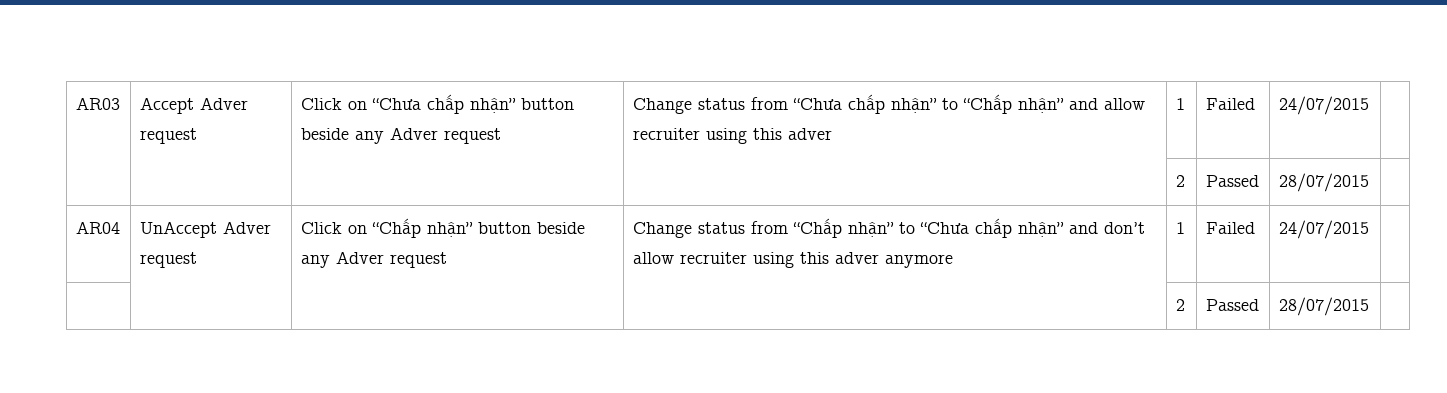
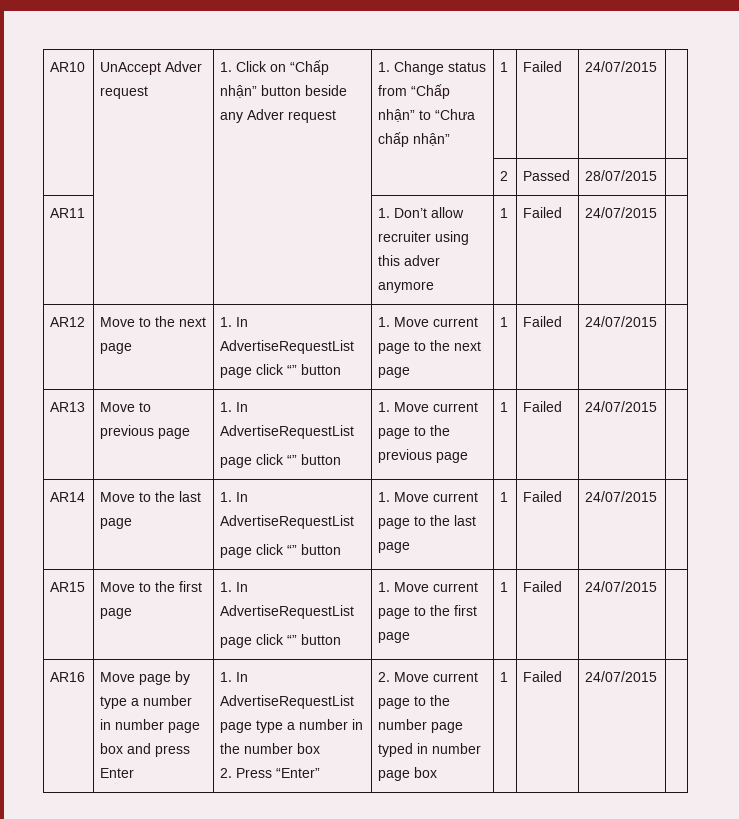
[75,97,120,110] [139,97,248,114] [139,128,197,144] [300,94,574,114] [300,127,501,144] [632,94,1145,114] [632,128,832,144] AR03 | Accept Adver request | Click on “Chưa chấp nhận” button beside any Adver request | Change status from “Chưa chấp nhận” to “Chấp nhận” and allow recruiter using this adver -> [50,62,86,72] [100,61,203,75] [100,86,149,99] [220,60,330,75] [220,85,348,98] [220,109,337,123] [378,61,487,75] [378,84,451,99] [378,109,476,122] [378,132,451,147] AR10 | UnAccept Adver request | 1. Click on “Chấp nhận” button beside any Adver request | 1. Change status from “Chấp nhận” to “Chưa chấp nhận”
[75,221,120,234] [139,221,271,238] [139,252,197,268] [300,218,585,238] [300,251,447,268] [632,218,1145,238] AR04 | UnAccept Adver request | Click on “Chấp nhận” button beside any Adver request | Change status from “Chấp nhận” to “Chưa chấp nhận” and don’t -> [50,208,86,218] [378,208,428,218] AR11 | | | 1. Don’t
[1175,299,1185,311] [1205,299,1259,311] [1278,297,1369,316] | | | | 2 | Passed | 28/07/2015 -> [50,317,86,327] [100,316,207,327] [100,343,133,354] [220,317,249,327] [220,340,355,354] [220,364,342,378] [378,317,479,327] [378,340,482,354] [378,367,411,378] [500,317,509,327] [523,316,563,327] [585,316,658,327] [50,402,86,412] [100,402,152,412] [100,425,191,439] [220,402,249,412] [220,425,355,439] [220,454,342,468] [378,402,479,412] [378,425,451,439] [378,449,469,463] [500,402,509,412] [523,401,563,412] [585,401,658,412] [50,492,86,502] [100,491,202,502] [100,518,133,529] [220,492,249,502] [220,515,355,529] [220,544,342,558] [378,492,479,502] [378,515,477,529] [378,542,411,553] [500,492,509,502] [523,491,563,502] [585,491,658,502] [50,582,86,592] [100,581,203,592] [100,608,133,619] [220,582,249,592] [220,605,355,619] [220,634,342,648] [378,582,479,592] [378,605,478,619] [378,632,411,643] [500,582,509,592] [523,581,563,592] [585,581,658,592] [50,672,86,682] [100,671,191,685] [100,695,193,709] [100,719,201,733] [100,743,191,757] [100,768,135,778] [220,672,249,682] [220,695,355,709] [220,719,364,733] [220,743,321,754] [220,768,321,778] [378,672,479,682] [378,695,451,709] [378,719,464,733] [378,743,482,757] [378,767,438,781] [500,672,509,682] [523,671,563,682] [585,671,658,682] AR12 | Move to the next page | 1. In AdvertiseRequestList page click “” button | 1. Move current page to the next page | 1 | Failed | 24/07/2015 | // AR13 | Move to previous page | 1. In AdvertiseRequestList // page click “” button | 1. Move current page to the previous page | 1 | Failed | 24/07/2015 | // AR14 | Move to the last page | 1. In AdvertiseRequestList // page click “” button | 1. Move current page to the last page | 1 | Failed | 24/07/2015 | // AR15 | Move to the first page | 1. In AdvertiseRequestList // page click “” button | 1. Move current page to the first page | 1 | Failed | 24/07/2015 | // AR16 | Move page by type a number in number page box and press Enter | 1. In AdvertiseRequestList page type a number in the number box // 2. Press “Enter” | 2. Move current page to the number page typed in number page box | 1 | Failed | 24/07/2015

